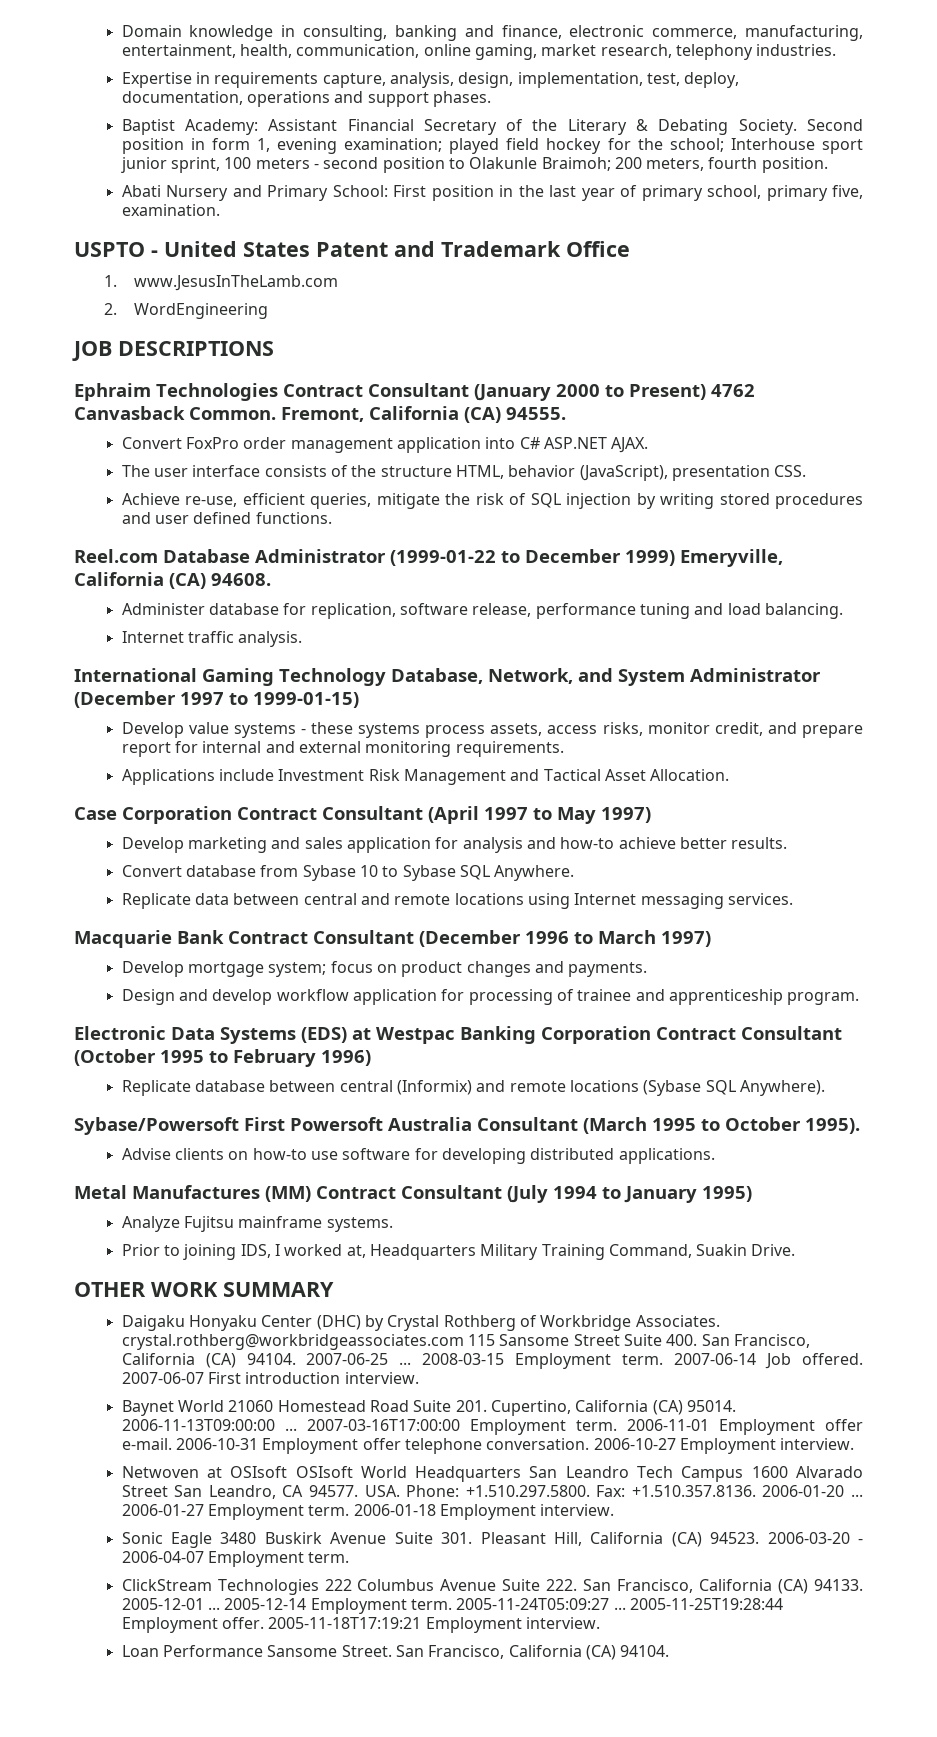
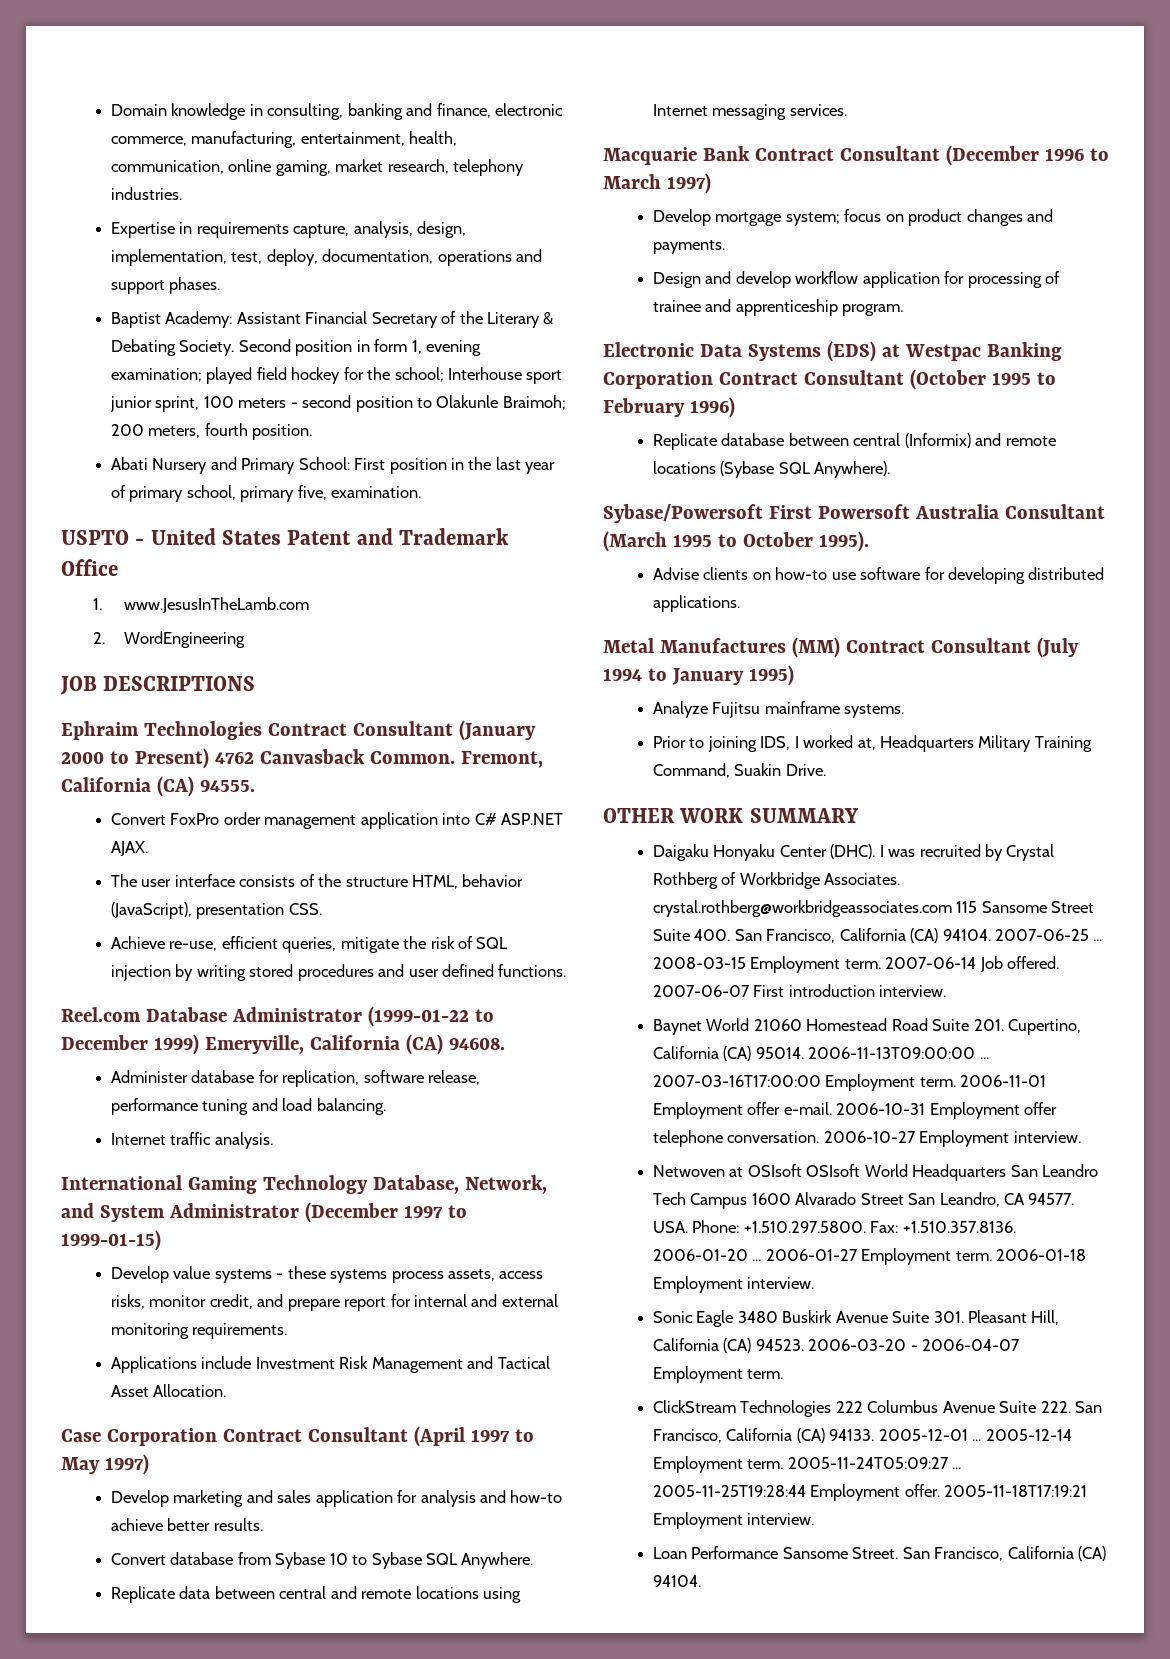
[316,1315,361,1330] (DHC) -> [830,844,981,859] (DHC). I was recruited

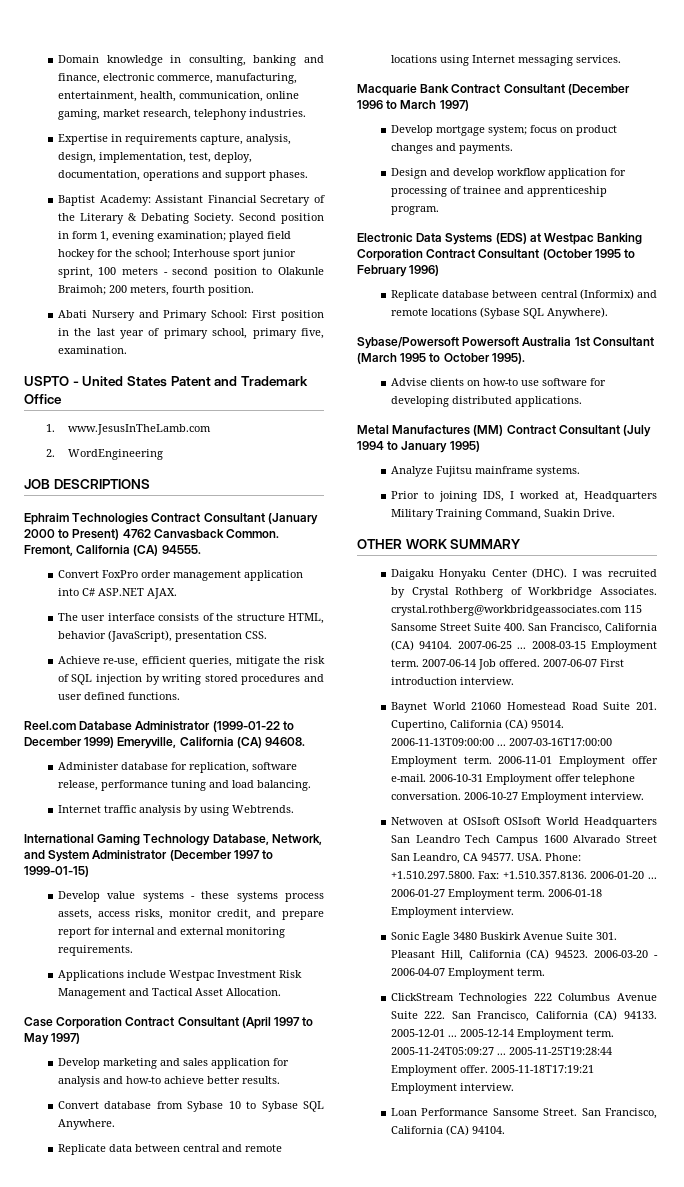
[214,1132,273,1149] analysis. -> [138,805,294,816] analysis by using Webtrends.
(252, 1362) none -> [168,970,214,981] Westpac
[768,505,812,519] First -> (459, 343) none
(999, 511) none -> [574,337,590,347] 1st

